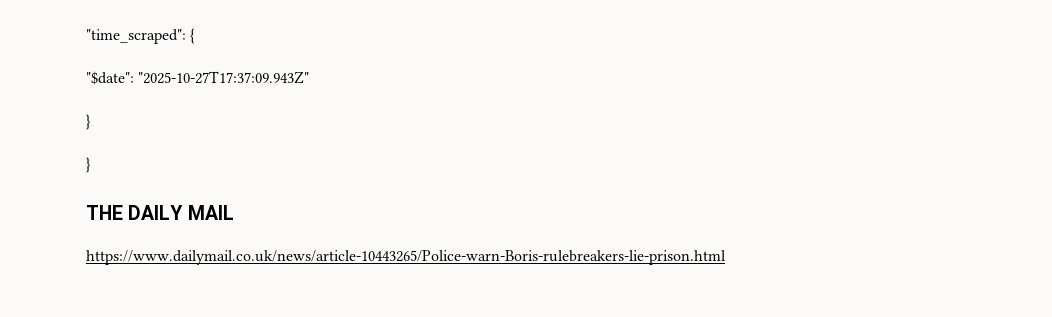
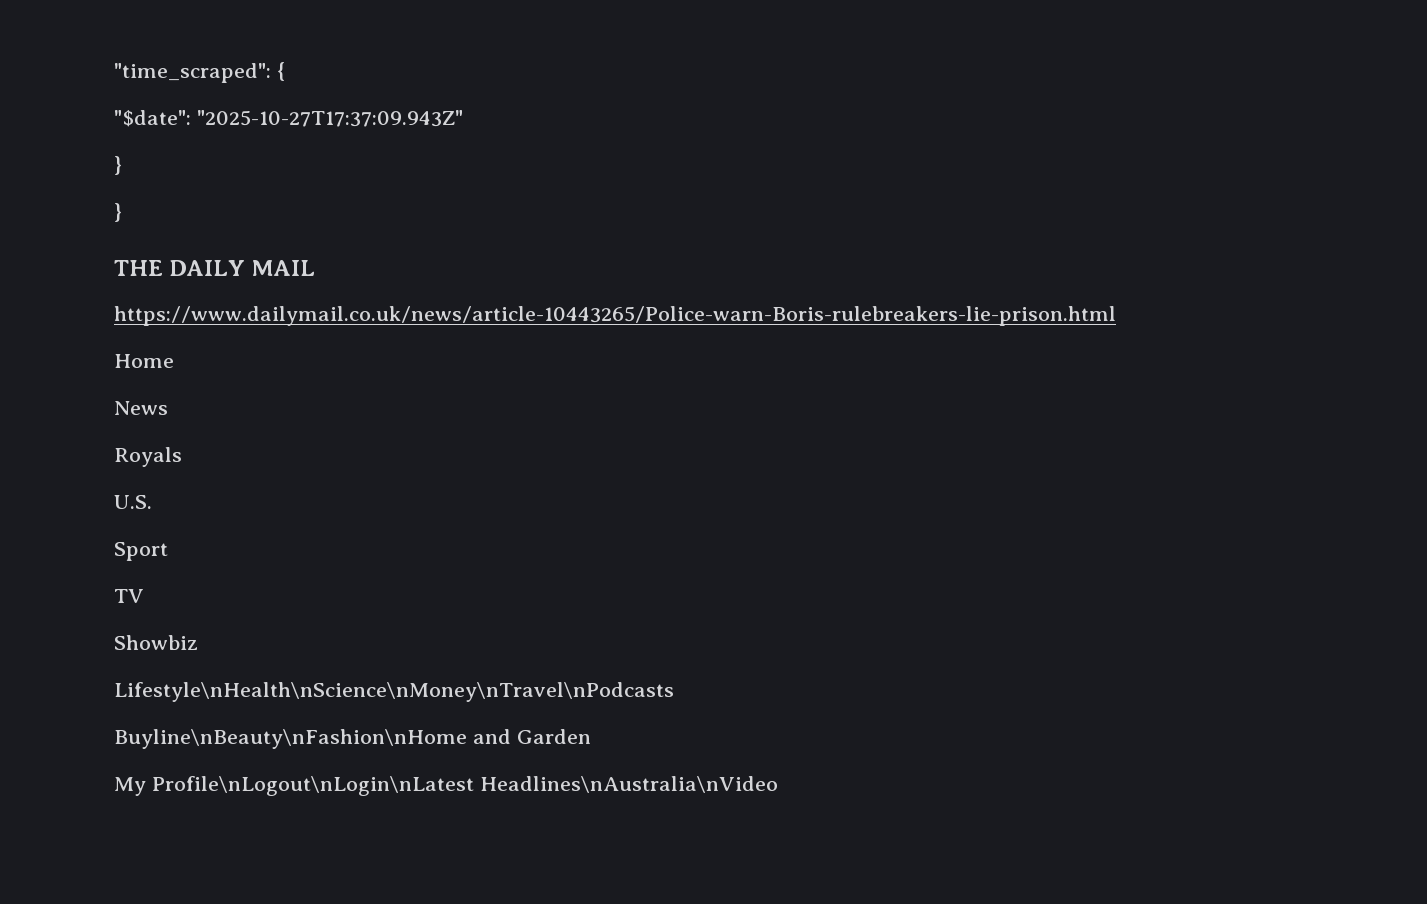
(726, 257) none -> [114,354,174,368] [114,401,168,415] [114,447,182,467] [114,495,152,509] [114,542,168,561] [114,589,144,603] [114,635,198,650] [114,682,674,702] [114,729,591,749] [114,776,778,796] // Home // News // Royals // U.S. // Sport // TV // Showbiz // Lifestyle\nHealth\nScience\nMoney\nTravel\nPodcasts // Buyline\nBeauty\nFashion\nHome and Garden // My Profile\nLogout\nLogin\nLatest Headlines\nAustralia\nVideo

